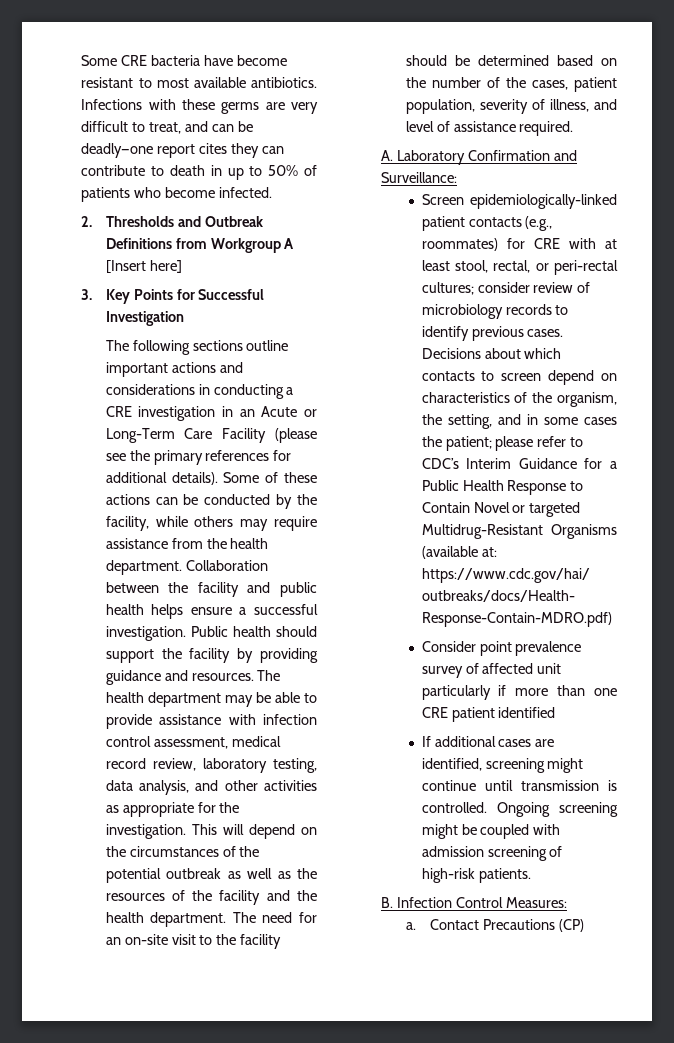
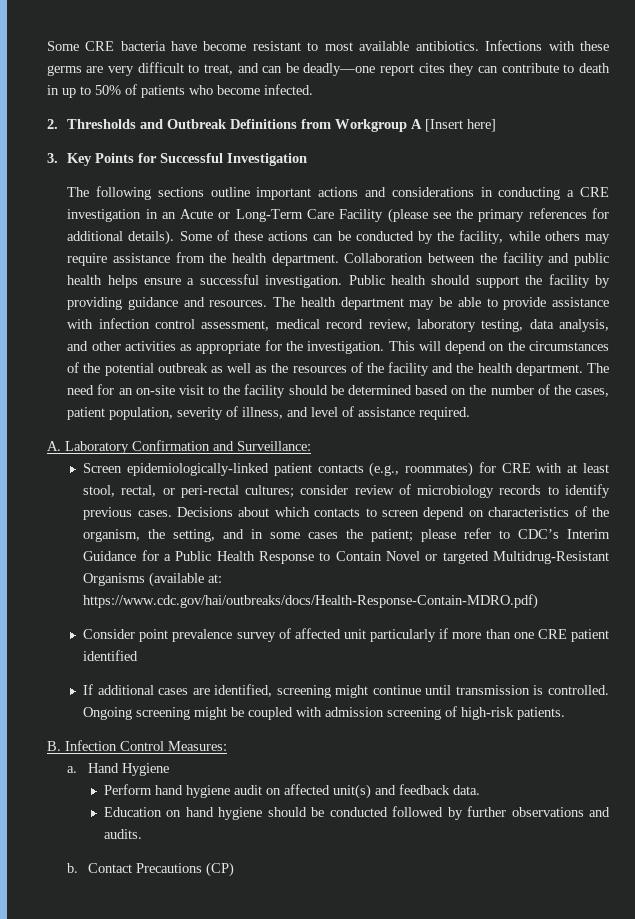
(416, 926) none -> [87,763,169,776] [103,784,480,799] [103,806,610,820] [103,829,142,839] [67,863,79,873] Hand Hygiene // Perform hand hygiene audit on affected unit(s) and feedback data. // Education on hand hygiene should be conducted followed by further observations and audits. // b.

